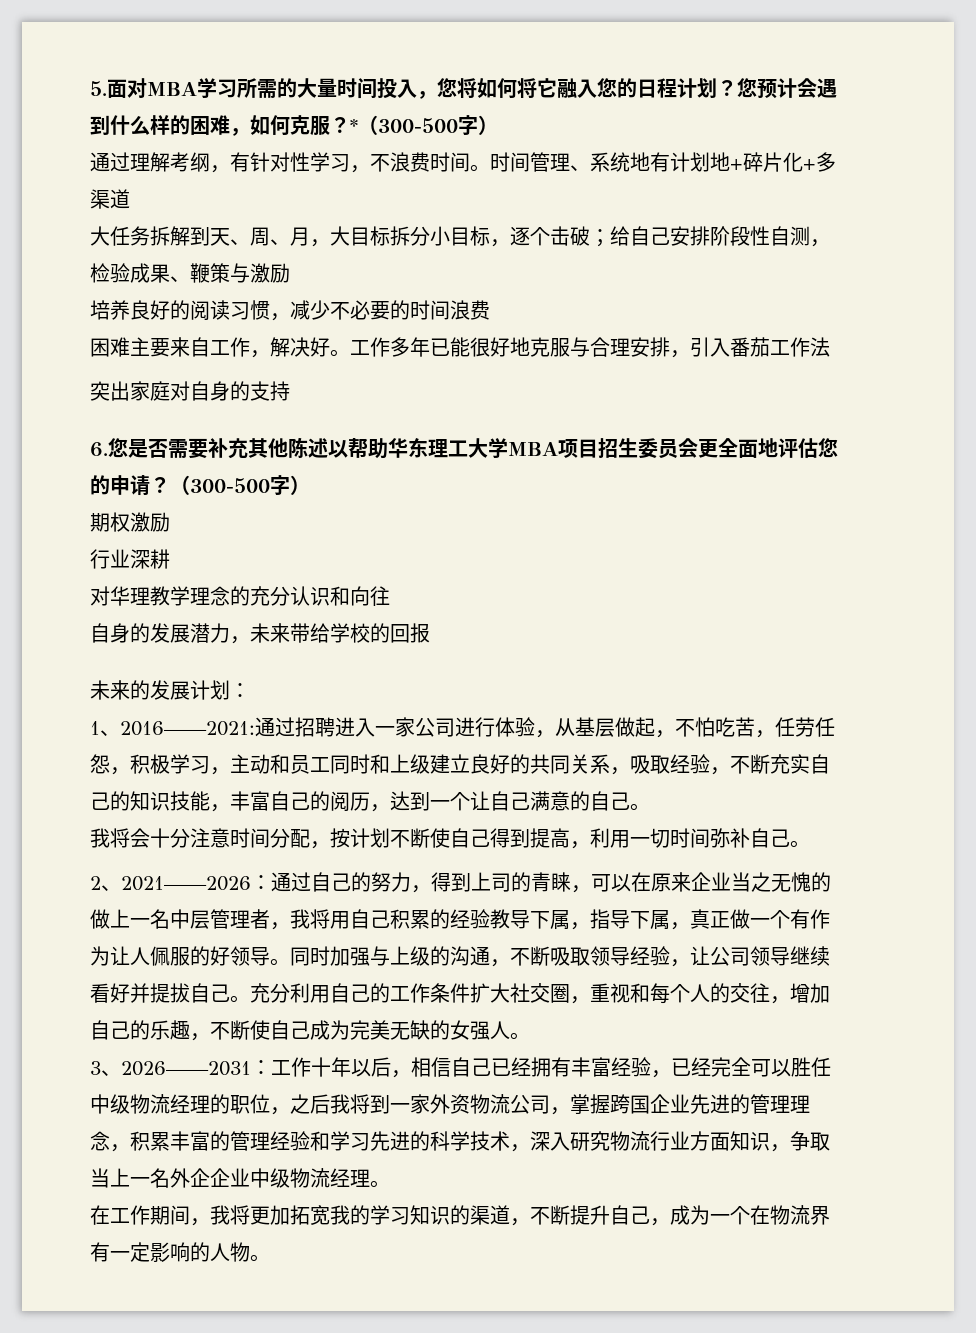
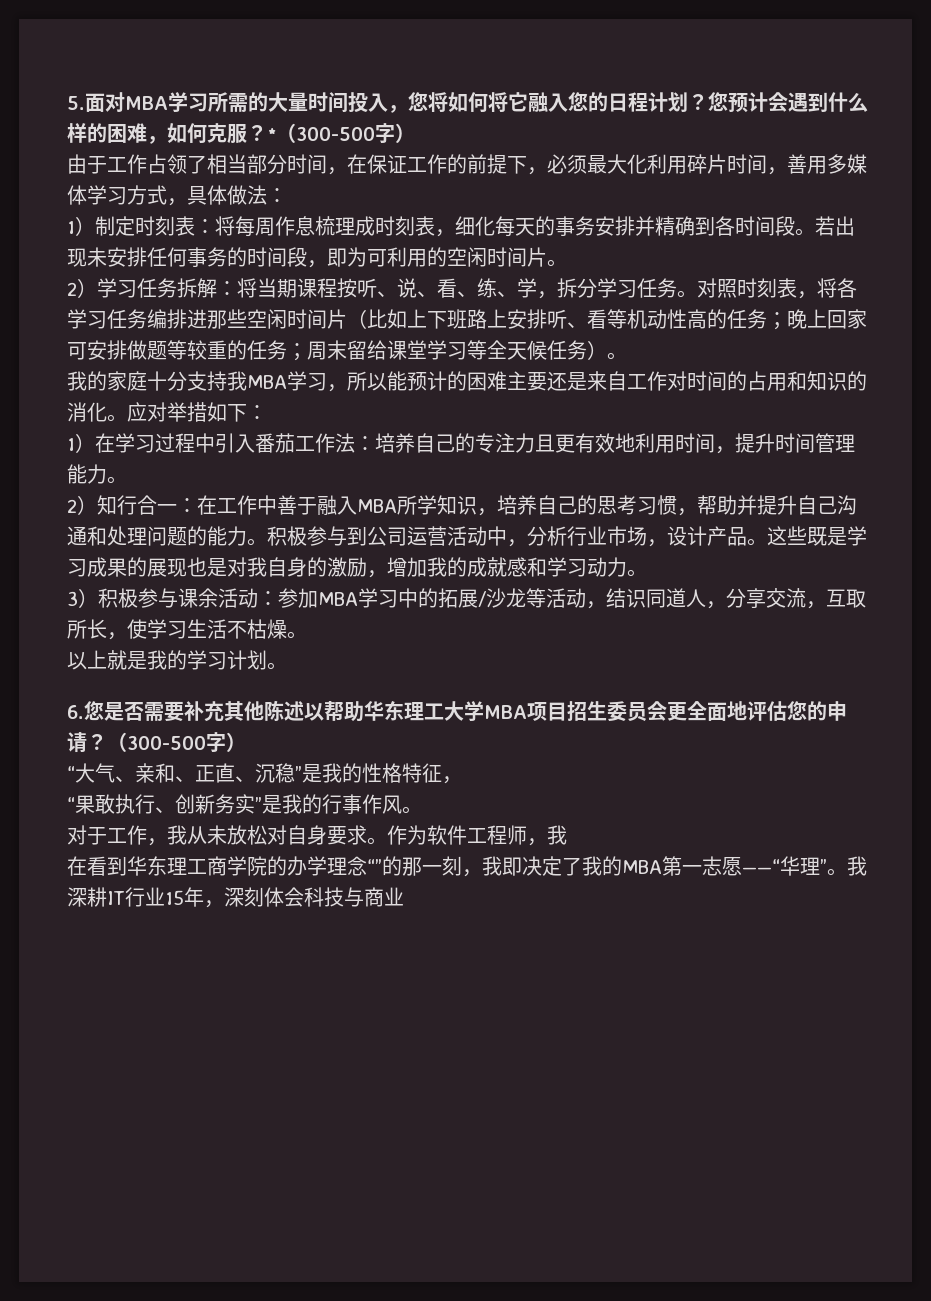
[90,152,836,173] [90,189,130,209] [90,226,830,247] [90,263,290,283] [90,300,490,321] 通过理解考纲，有针对性学习，不浪费时间。时间管理、系统地有计划地+碎片化+多渠道 // 大任务拆解到天、周、月，大目标拆分小目标，逐个击破；给自己安排阶段性自测，检验成果、鞭策与激励 // 培养良好的阅读习惯，减少不必要的时间浪费 // -> [67,154,867,175] [67,185,287,206] [67,216,855,237] [67,247,567,268] [67,278,857,299] [67,309,867,330] [67,340,627,361] [67,371,467,392] 由于工作占领了相当部分时间，在保证工作的前提下，必须最大化利用碎片时间，善用多媒体学习方式，具体做法： // 1）制定时刻表：将每周作息梳理成时刻表，细化每天的事务安排并精确到各时间段。若出现未安排任何事务的时间段，即为可利用的空闲时间片。 // 2）学习任务拆解：将当期课程按听、说、看、练、学，拆分学习任务。对照时刻表，将各学习任务编排进那些空闲时间片（比如上下班路上安排听、看等机动性高的任务；晚上回家可安排做题等较重的任务；周末留给课堂学习等全天候任务）。 // 我的家庭十分支持我MBA学习，所以能预计的
(170, 347) none -> [547,371,587,391] 还是
[250,337,830,358] [90,381,290,401] ，解决好。工作多年已能很好地克服与合理安排，引入番茄工作法 // 突出家庭对自身的支持 -> [667,371,867,391] [67,402,267,422] [67,433,855,454] [67,464,127,484] [67,495,857,516] [67,526,867,547] [67,557,647,578] [67,588,866,609] [67,619,307,640] [67,650,287,670] 对时间的占用和知识的消化。应对举措如下： // 1）在学习过程中引入番茄工作法：培养自己的专注力且更有效地利用时间，提升时间管理能力。 // 2）知行合一：在工作中善于融入MBA所学知识，培养自己的思考习惯，帮助并提升自己沟通和处理问题的能力。积极参与到公司运营活动中，分析行业市场，设计产品。这些既是学习成果的展现也是对我自身的激励，增加我的成就感和学习动力。 // 3）积极参与课余活动：参加MBA学习中的拓展/沙龙等活动，结识同道人，分享交流，互取所长，使学习生活不枯燥。 // 以上就是我的学习计划。
[90,512,170,532] [90,549,170,569] [90,586,390,606] [90,623,430,644] [90,680,250,700] [90,717,835,738] [90,754,830,775] [90,791,650,812] [90,828,810,849] [90,872,831,893] [90,909,830,930] [90,946,830,967] [90,983,830,1004] [90,1020,530,1041] [90,1057,831,1078] [90,1094,810,1115] [90,1131,830,1152] [90,1168,390,1188] [90,1205,830,1226] [90,1242,270,1262] 期权激励 // 行业深耕 // 对华理教学理念的充分认识和向往 // 自身的发展潜力，未来带给学校的回报 // 未来的发展计划： // 1、2016——2021:通过招聘进入一家公司进行体验，从基层做起，不怕吃苦，任劳任怨，积极学习，主动和员工同时和上级建立良好的共同关系，吸取经验，不断充实自己的知识技能，丰富自己的阅历，达到一个让自己满意的自己。 // 我将会十分注意时间分配，按计划不断使自己得到提高，利用一切时间弥补自己。 // 2、2021——2026：通过自己的努力，得到上司的青睐，可以在原来企业当之无愧的做上一名中层管理者，我将用自己积累的经验教导下属，指导下属，真正做一个有作为让人佩服的好领导。同时加强与上级的沟通，不断吸取领导经验，让公司领导继续看好并提拔自己。充分利用自己的工作条件扩大社交圈，重视和每个人的交往，增加自己的乐趣，不断使自己成为完美无缺的女强人。 // 3、2026——2031：工作十年以后，相信自己已经拥有丰富经验，已经完全可以胜任中级物流经理的职位，之后我将到一家外资物流公司，掌握跨国企业先进的管理理念，积累丰富的管理经验和学习先进的科学技术，深入研究物流行业方面知识，争取当上一名外企企业中级物流经理。 // 在工作期间，我将更加拓宽我的学习知识的渠道，不断提升自己，成为一个在物流界有一定影响的人物。 -> [67,763,462,784] [67,794,422,814] [67,825,567,846] [67,856,867,877] [67,887,404,908] “大气、亲和、正直、沉稳”是我的性格特征， // “果敢执行、创新务实”是我的行事作风。 // 对于工作，我从未放松对自身要求。作为软件工程师，我 // 在看到华东理工商学院的办学理念“”的那一刻，我即决定了我的MBA第一志愿——“华理”。我深耕IT行业15年，深刻体会科技与商业

